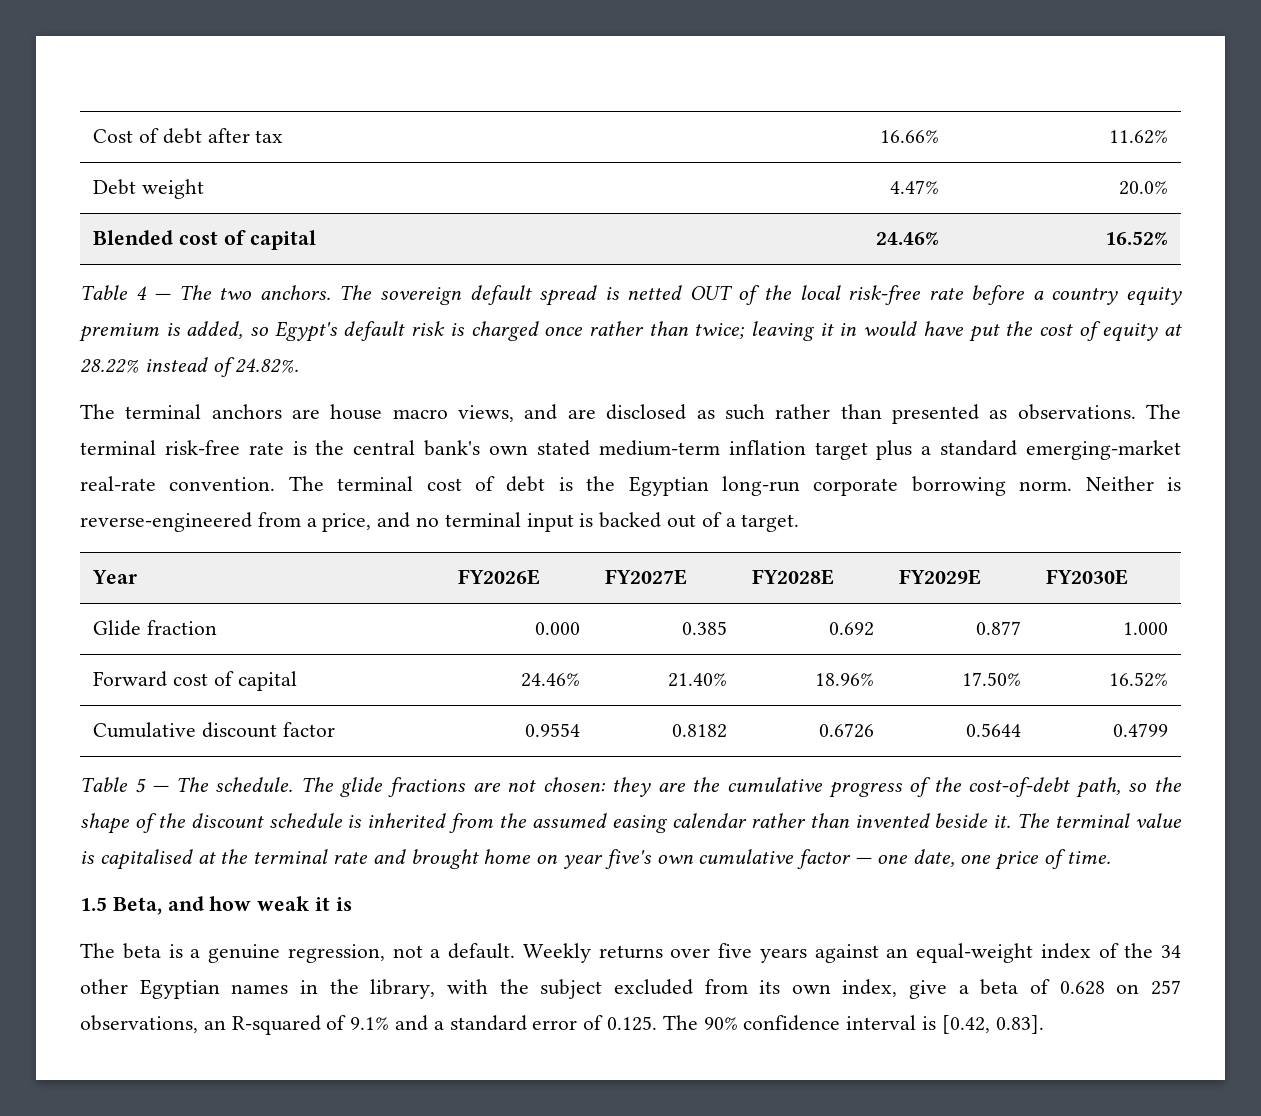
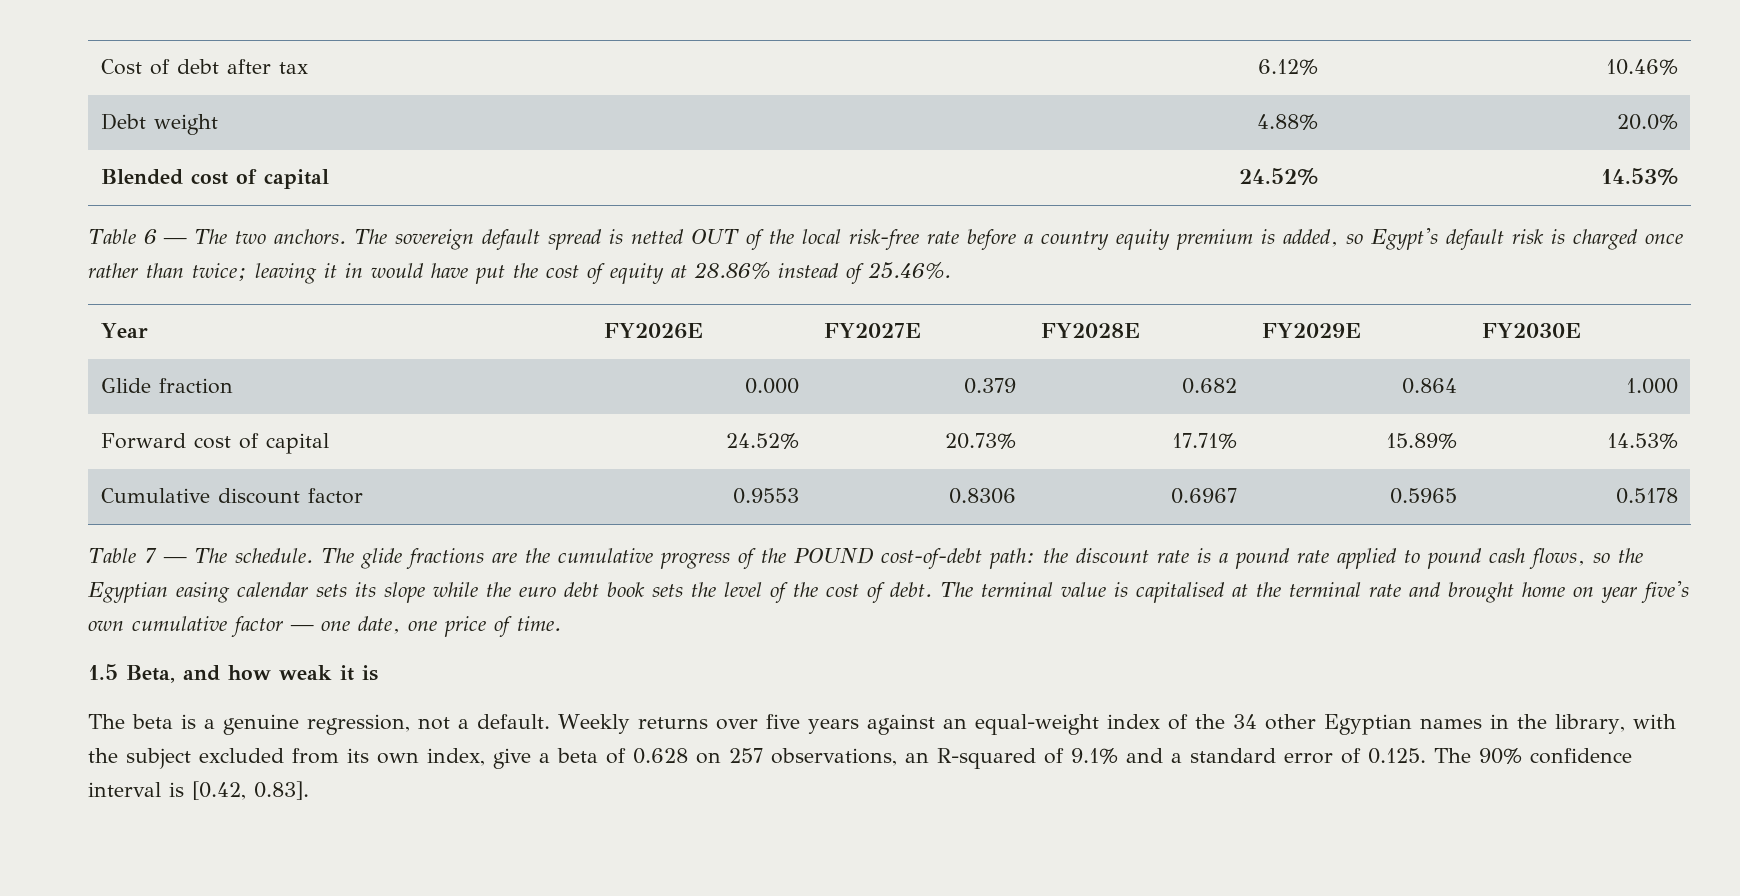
[879,130,939,143] [1108,130,1168,144] 16.66% | 11.62% -> [1257,59,1318,75] [1605,59,1678,75] 6.12% | 10.46%
[889,180,939,194] 4.47% -> [1256,114,1318,130] 4.88%
[875,232,939,245] [1104,231,1168,245] [80,285,147,300] 24.46% | 16.52% // Table 4 -> [1238,168,1318,185] [1600,168,1678,185] [88,229,157,244] 24.52% | 14.53% // Table 6
[80,359,139,373] 28.22% -> [694,262,770,279] 28.86%
[235,358,300,373] [80,404,1182,424] [80,440,1181,460] [80,476,1181,496] [80,512,800,532] 24.82%. // The terminal anchors are house macro views, and are disclosed as such rather than presented as observations. The terminal risk-free rate is the central bank's own stated medium-term inflation target plus a standard emerging-market real-rate convention. The terminal cost of debt is the Egyptian long-run corporate borrowing norm. Neither is reverse-engineered from a price, and no terminal input is backed out of a target. -> [868,262,951,279] 25.46%.
[681,621,727,635] [828,622,874,636] [975,621,1021,635] 0.385 | 0.692 | 0.877 -> [963,378,1016,394] [1181,378,1237,394] [1401,378,1457,394] 0.379 | 0.682 | 0.864
[520,673,580,687] [667,673,727,687] [814,673,874,686] [961,672,1021,686] [1108,672,1168,687] [93,722,335,738] [524,723,580,737] [671,724,727,738] [818,723,874,738] [965,723,1021,737] [1112,723,1168,737] [80,777,146,793] 24.46% | 21.40% | 18.96% | 17.50% | 16.52% // Cumulative discount factor | 0.9554 | 0.8182 | 0.6726 | 0.5644 | 0.4799 // Table 5 -> [725,433,799,449] [944,433,1016,449] [1171,433,1237,449] [1385,433,1457,449] [1606,433,1678,449] [101,488,364,504] [732,488,799,504] [948,488,1016,504] [1170,488,1237,504] [1389,488,1457,504] [1615,488,1678,504] [88,548,157,563] 24.52% | 20.73% | 17.71% | 15.89% | 14.53% // Cumulative discount factor | 0.9553 | 0.8306 | 0.6967 | 0.5965 | 0.5178 // Table 7
[507,777,686,797] not chosen: they are -> (517, 557) none
[968,777,1182,798] [80,813,1012,834] cost-of-debt path, so the shape of the discount schedule is inherited from the assumed easing calendar rather than invented beside it. -> [793,547,1643,569] [88,582,932,603] POUND cost-of-debt path: the discount rate is a pound rate applied to pound cash flows, so the Egyptian easing calendar sets its slope while the euro debt book sets the level of the cost of debt.

